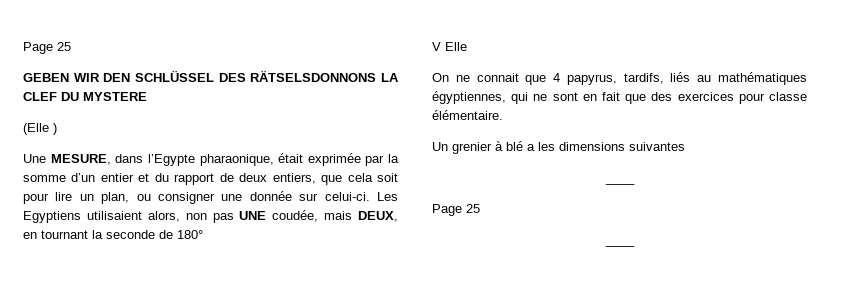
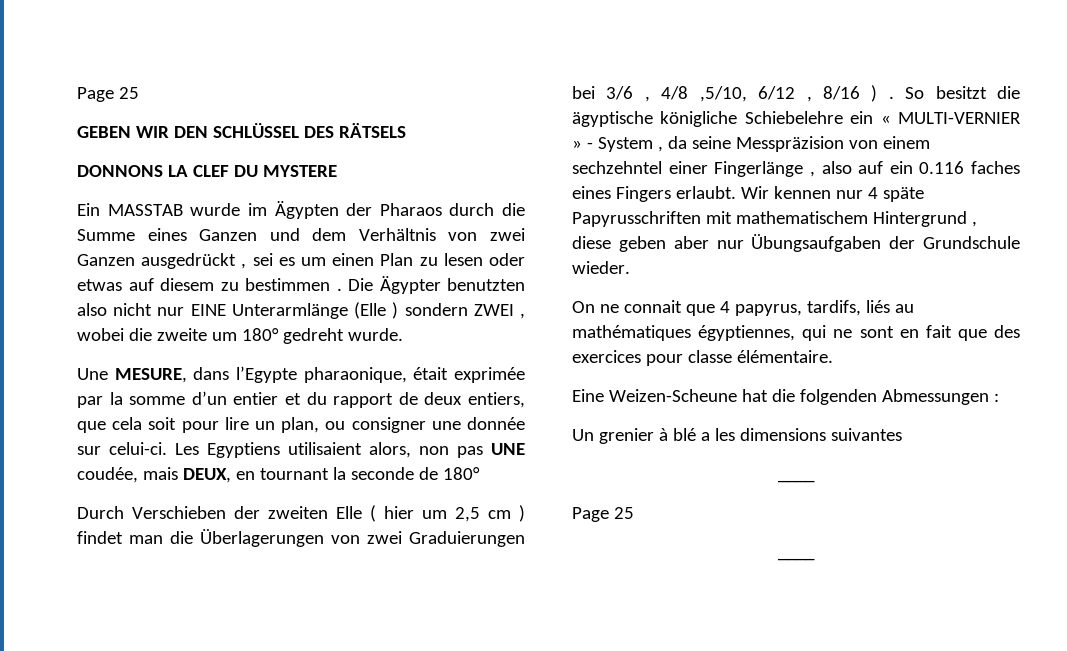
[250,70,377,82] RÄTSELSDONNONS -> [338,123,406,138] [77,165,163,177] RÄTSELS // DONNONS
[23,123,57,135] (Elle ) -> [77,201,525,219] [77,228,525,241] [77,253,525,269] [77,276,525,294] [77,302,525,319] [77,328,403,344] Ein MASSTAB wurde im Ägypten der Pharaos durch die Summe eines Ganzen und dem Verhältnis von zwei Ganzen ausgedrückt , sei es um einen Plan zu lesen oder etwas auf diesem zu bestimmen . Die Ägypter benutzten also nicht nur EINE Unterarmlänge (Elle ) sondern ZWEI , wobei die zweite um 180° gedreht wurde.
[432,42,467,51] V Elle -> [77,505,525,522] [77,529,525,547] [572,85,1020,102] [572,111,1021,127] [572,136,930,152] [572,161,1020,177] [572,186,924,202] [572,211,977,227] [572,234,1020,252] [572,261,630,274] Durch Verschieben der zweiten Elle ( hier um 2,5 cm ) findet man die Überlagerungen von zwei Graduierungen bei 3/6 , 4/8 ,5/10, 6/12 , 8/16 ) . So besitzt die ägyptische königliche Schiebelehre ein « MULTI-VERNIER » - System , da seine Messpräzision von einem sechzehntel einer Fingerlänge , also auf ein 0.116 faches eines Fingers erlaubt. Wir kennen nur 4 späte Papyrusschriften mit mathematischem Hintergrund , diese geben aber nur Übungsaufgaben der Grundschule wieder.
(503, 115) none -> [572,389,999,405] // Eine Weizen-Scheune hat die folgenden Abmessungen :

